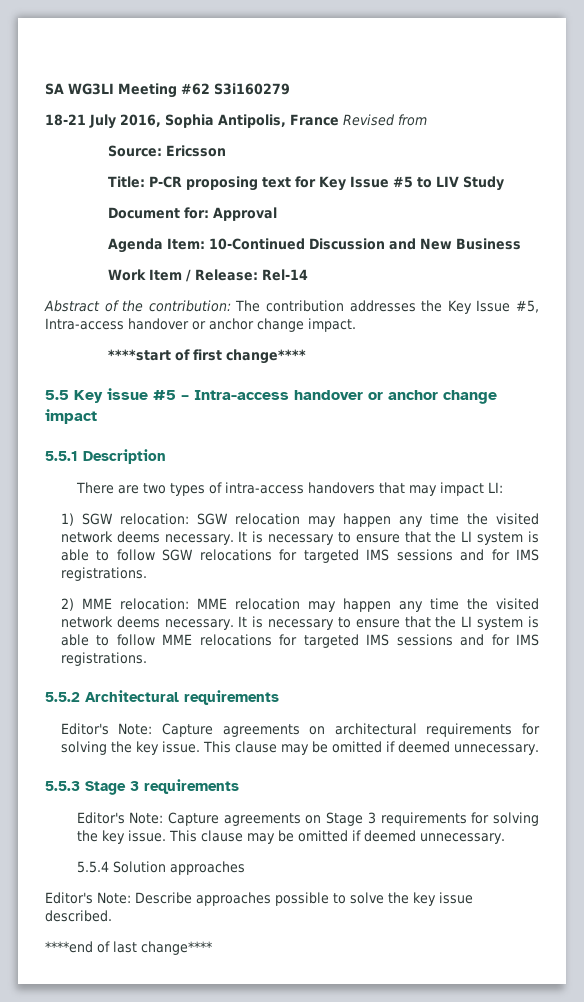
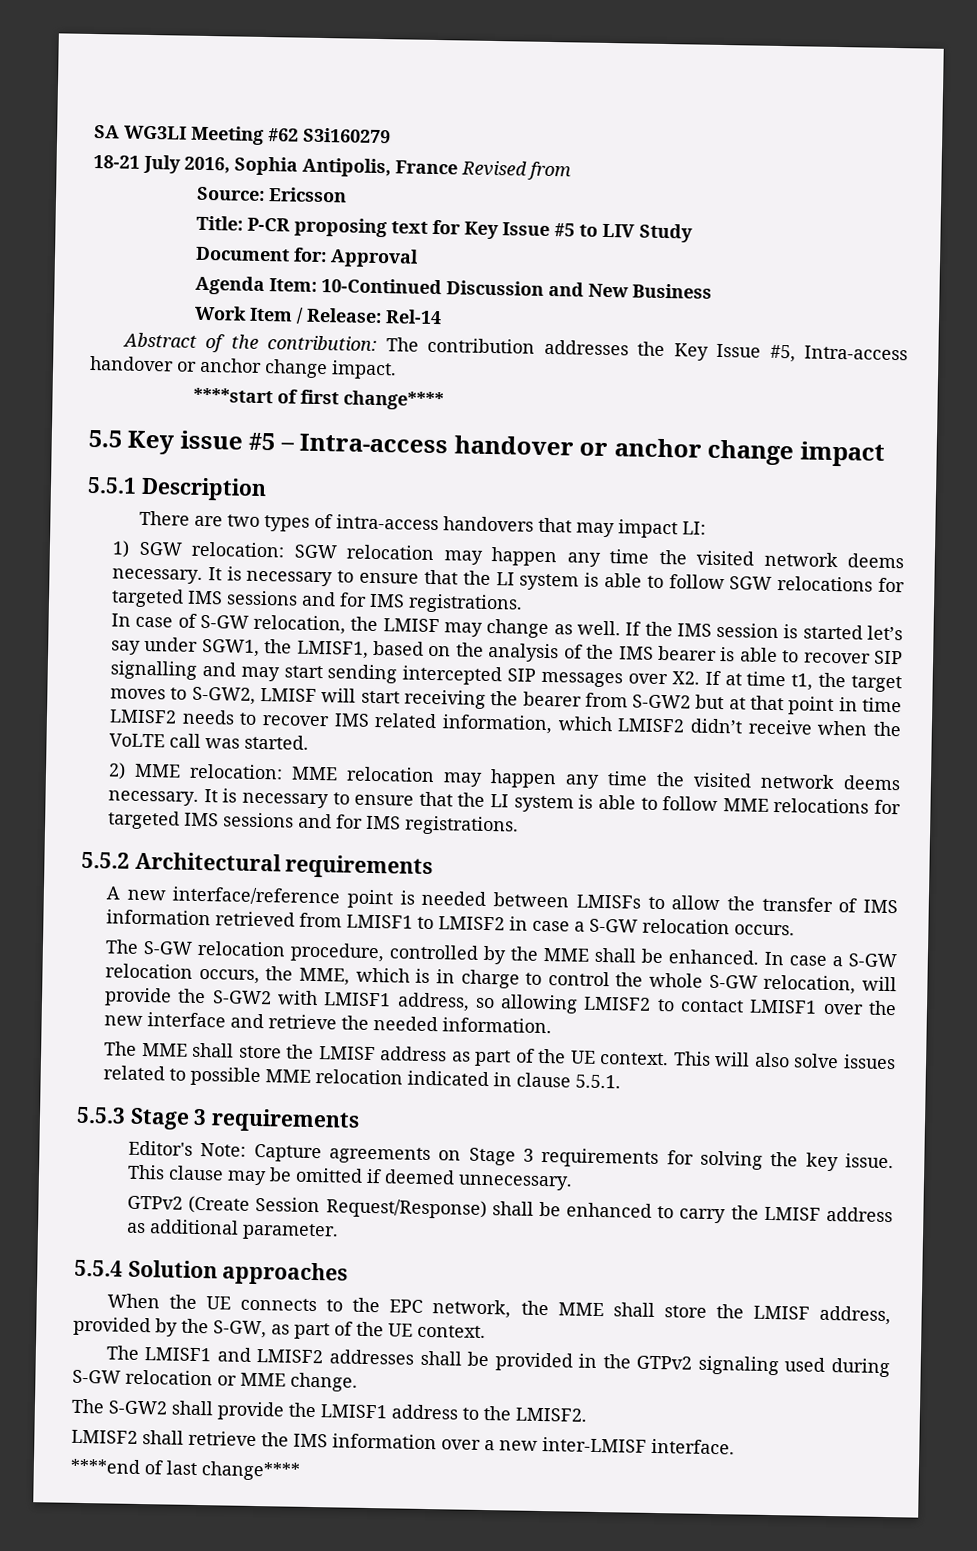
(147, 574) none -> [111,613,903,641] [111,636,904,665] [110,660,902,693] [110,686,902,716] [109,709,901,737] [109,733,310,750] // In case of S-GW relocation, the LMISF may change as well. If the IMS session is started let’s say under SGW1, the LMISF1, based on the analysis of the IMS bearer is able to recover SIP signalling and may start sending intercepted SIP messages over X2. If at time t1, the target moves to S-GW2, LMISF will start receiving the bearer from S-GW2 but at that point in time LMISF2 needs to recover IMS related information, which LMISF2 didn’t receive when the VoLTE call was started.
[60,723,540,737] [60,741,539,755] Editor's Note: Capture agreements on architectural requirements for solving the key issue. This clause may be omitted if deemed unnecessary. -> [106,886,898,914] [106,909,796,936] [105,939,897,968] [105,963,897,995] [104,987,898,1016] [104,1012,553,1034] [104,1041,897,1070] [103,1065,622,1089] A new interface/reference point is needed between LMISFs to allow the transfer of IMS information retrieved from LMISF1 to LMISF2 in case a S-GW relocation occurs. // The S-GW relocation procedure, controlled by the MME shall be enhanced. In case a S-GW relocation occurs, the MME, which is in charge to control the whole S-GW relocation, will provide the S-GW2 with LMISF1 address, so allowing LMISF2 to contact LMISF1 over the new interface and retrieve the needed information. // The MME shall store the LMISF address as part of the UE context. This will also solve issues related to possible MME relocation indicated in clause 5.5.1.
[76,861,245,875] [45,892,473,906] [45,910,112,922] 5.5.4 Solution approaches // Editor's Note: Describe approaches possible to solve the key issue described. -> [127,1195,893,1224] [126,1219,340,1241] [74,1259,349,1286] [106,1293,891,1326] [73,1316,486,1340] [105,1345,890,1378] [72,1369,358,1392] [71,1398,587,1422] [71,1429,735,1455] GTPv2 (Create Session Request/Response) shall be enhanced to carry the LMISF address as additional parameter. // 5.5.4 Solution approaches // When the UE connects to the EPC network, the MME shall store the LMISF address, provided by the S-GW, as part of the UE context. // The LMISF1 and LMISF2 addresses shall be provided in the GTPv2 signaling used during S-GW relocation or MME change. // The S-GW2 shall provide the LMISF1 address to the LMISF2. // LMISF2 shall retrieve the IMS information over a new inter-LMISF interface.

